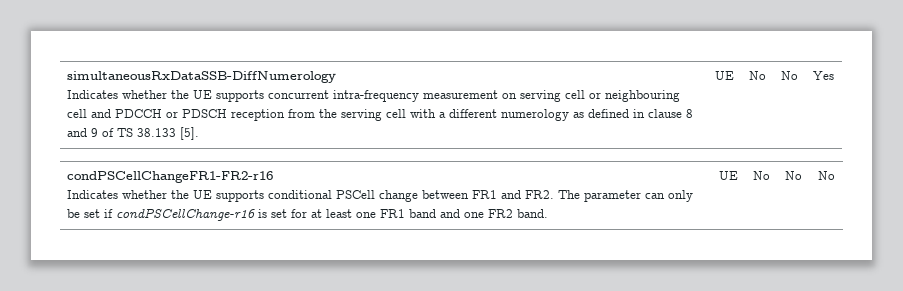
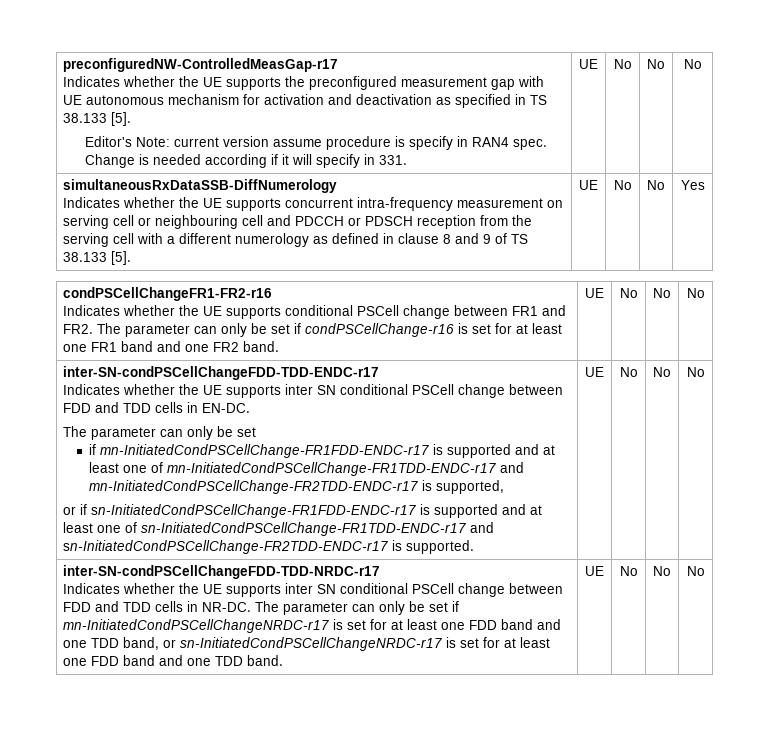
(67, 77) none -> [63,58,339,72] [63,76,545,90] [63,94,548,108] [63,112,132,126] [84,136,547,150] [84,154,407,168] [579,59,598,69] [613,59,632,69] [647,59,665,69] [683,59,702,69] preconfiguredNW-ControlledMeasGap-r17 // Indicates whether the UE supports the preconfigured measurement gap with UE autonomous mechanism for activation and deactivation as specified in TS 38.133 [5]. // Editor's Note: current version assume procedure is specify in RAN4 spec. Change is needed according if it will specify in 331. | UE | No | No | No //
(835, 175) none -> [63,366,380,380] [63,384,564,398] [63,402,251,413] [63,426,257,440] [88,444,555,458] [88,462,524,476] [88,480,504,494] [63,504,543,518] [63,522,495,536] [63,540,475,554] [585,367,604,377] [619,367,638,377] [653,367,671,377] [686,367,705,377] [63,565,381,579] [63,583,564,597] [63,601,460,615] [63,619,562,633] [63,637,551,651] [63,655,284,666] [585,566,604,576] [619,566,638,576] [653,566,671,576] [686,566,705,576] // inter-SN-condPSCellChangeFDD-TDD-ENDC-r17 // Indicates whether the UE supports inter SN conditional PSCell change between FDD and TDD cells in EN-DC. // The parameter can only be set // if mn-InitiatedCondPSCellChange-FR1FDD-ENDC-r17 is supported and at least one of mn-InitiatedCondPSCellChange-FR1TDD-ENDC-r17 and mn-InitiatedCondPSCellChange-FR2TDD-ENDC-r17 is supported, // or if sn-InitiatedCondPSCellChange-FR1FDD-ENDC-r17 is supported and at least one of sn-InitiatedCondPSCellChange-FR1TDD-ENDC-r17 and sn-InitiatedCondPSCellChange-FR2TDD-ENDC-r17 is supported. | UE | No | No | No // inter-SN-condPSCellChangeFDD-TDD-NRDC-r17 // Indicates whether the UE supports inter SN conditional PSCell change between FDD and TDD cells in NR-DC. The parameter can only be set if mn-InitiatedCondPSCellChangeNRDC-r17 is set for at least one FDD band and one TDD band, or sn-InitiatedCondPSCellChangeNRDC-r17 is set for at least one FDD band and one TDD band. | UE | No | No | No

